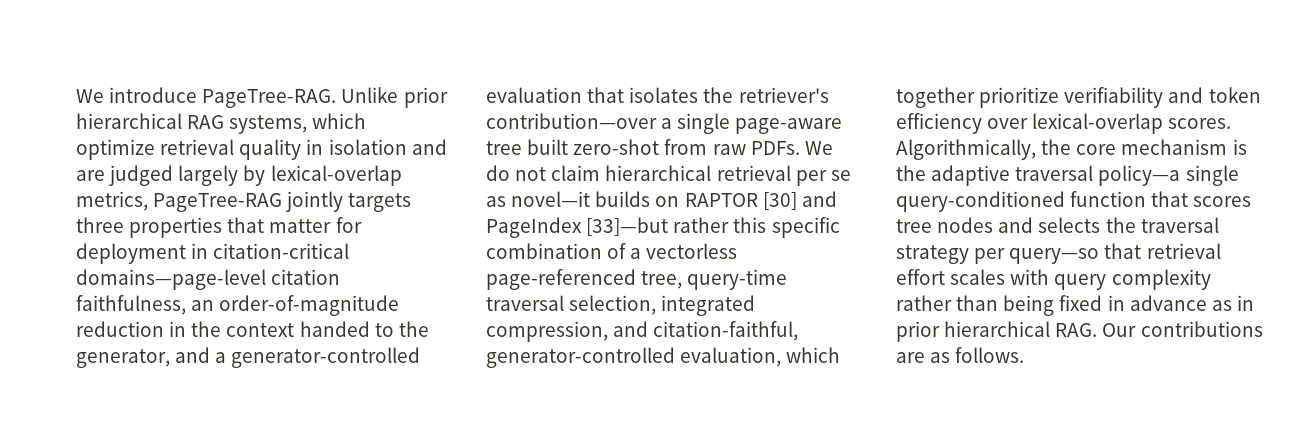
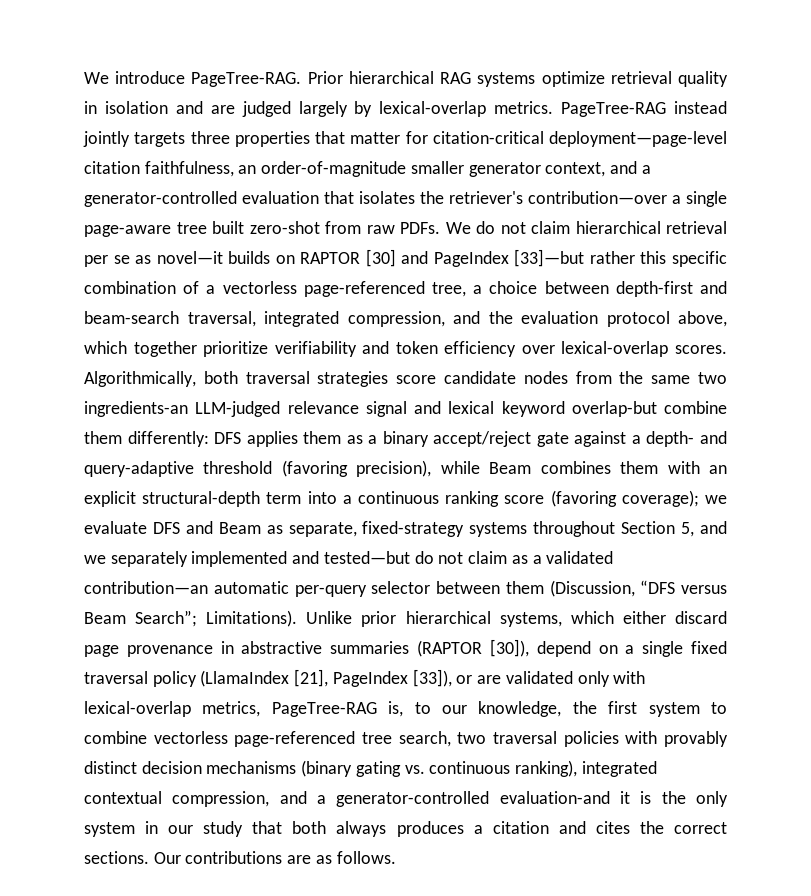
[341,87,448,108] [76,113,367,134] Unlike prior hierarchical RAG systems, which -> [307,71,536,87] Prior hierarchical RAG systems
[76,191,283,212] metrics, PageTree-RAG -> [494,101,727,117] metrics. PageTree-RAG instead
[76,243,350,264] [76,269,341,290] [76,295,400,316] [76,321,429,337] [76,349,170,368] deployment in citation-critical domains—page-level citation faithfulness, an order-of-magnitude reduction in the context handed to the generator, -> [432,131,727,147] [84,161,606,177] citation-critical deployment—page-level citation faithfulness, an order-of-magnitude smaller generator context,
[687,269,788,290] [486,295,756,316] [486,321,799,342] [486,347,782,368] query-time traversal selection, integrated compression, and citation-faithful, generator-controlled evaluation, -> [473,281,727,297] [84,311,727,327] a choice between depth-first and beam-search traversal, integrated compression, and the evaluation protocol above,
[1041,139,1247,155] [896,165,1239,186] [896,191,1252,212] [896,217,1219,233] [896,243,1221,264] [896,269,1211,290] [896,295,1254,316] [896,321,1098,342] the core mechanism is the adaptive traversal policy—a single query-conditioned function that scores tree nodes and selects the traversal strategy per query—so that retrieval effort scales with query complexity rather than being fixed in advance as in prior hierarchical RAG. -> [203,371,727,387] [84,401,727,417] [84,431,728,447] [84,460,728,477] [84,490,727,507] [84,521,727,537] [84,551,614,567] [84,580,727,597] [84,610,727,627] [84,639,728,657] [84,669,646,687] [84,701,727,717] [84,731,728,747] [84,760,657,777] [84,791,729,807] [84,821,728,837] [84,851,149,864] both traversal strategies score candidate nodes from the same two ingredients-an LLM-judged relevance signal and lexical keyword overlap-but combine them differently: DFS applies them as a binary accept/reject gate against a depth- and query-adaptive threshold (favoring precision), while Beam combines them with an explicit structural-depth term into a continuous ranking score (favoring coverage); we evaluate DFS and Beam as separate, fixed-strategy systems throughout Section 5, and we separately implemented and tested—but do not claim as a validated contribution—an automatic per-query selector between them (Discussion, “DFS versus Beam Search”; Limitations). Unlike prior hierarchical systems, which either discard page provenance in abstractive summaries (RAPTOR [30]), depend on a single fixed traversal policy (LlamaIndex [21], PageIndex [33]), or are validated only with lexical-overlap metrics, PageTree-RAG is, to our knowledge, the first system to combine vectorless page-referenced tree search, two traversal policies with provably distinct decision mechanisms (binary gating vs. continuous ranking), integrated contextual compression, and a generator-controlled evaluation-and it is the only system in our study that both always produces a citation and cites the correct sections.

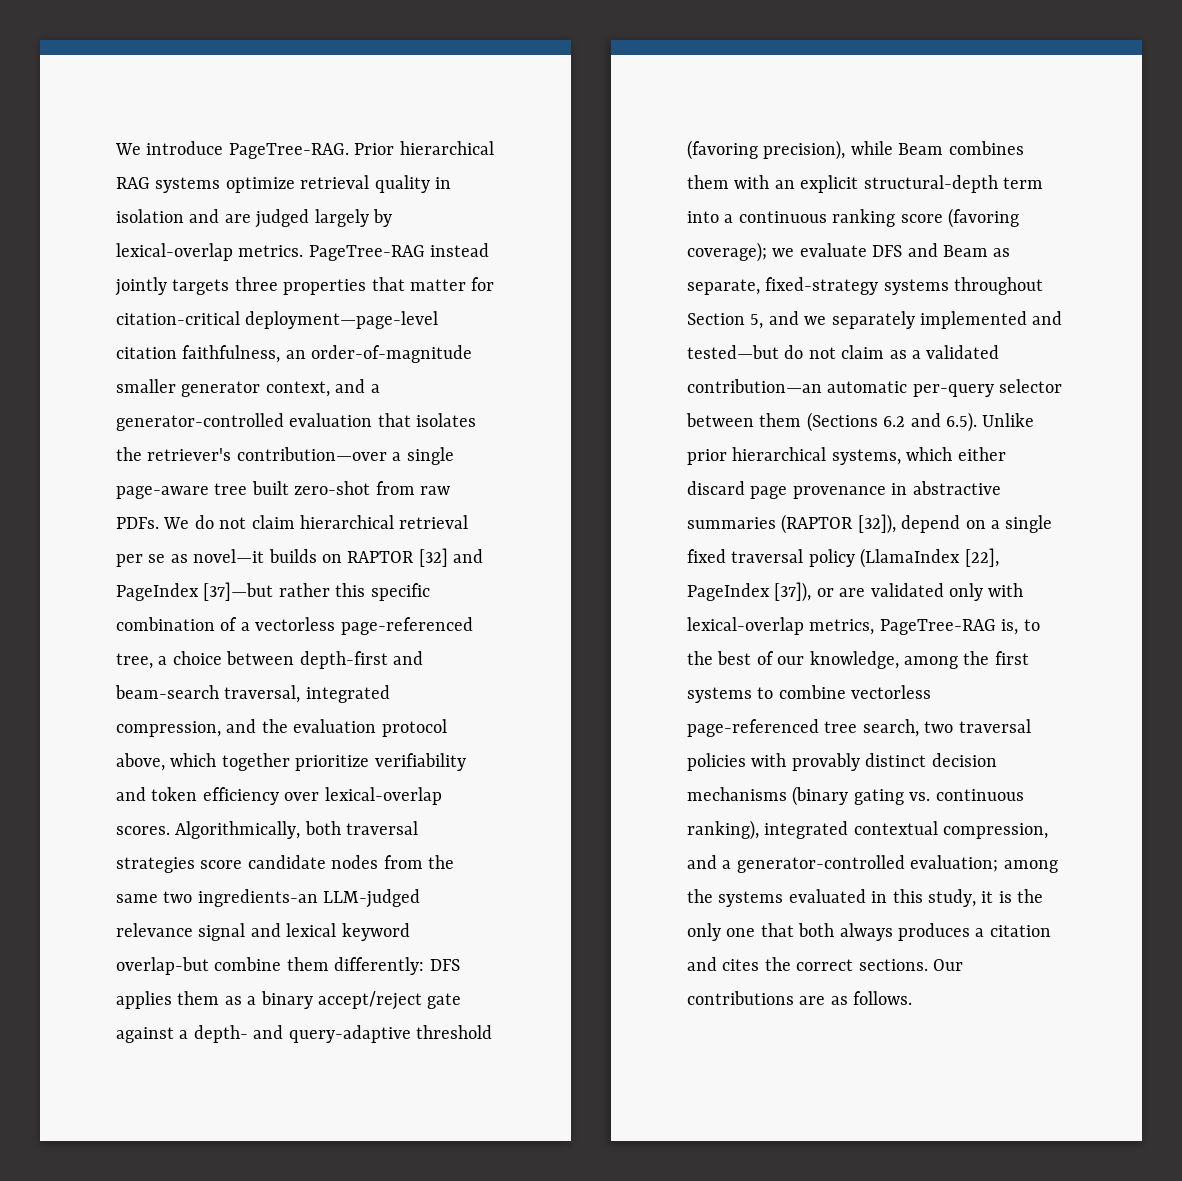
[365,249,396,267] [30] -> [418,548,448,567] [32]
[514,249,585,267] [33]—but -> [203,582,274,601] [37]—but
[549,580,727,597] [84,610,298,627] (Discussion, “DFS versus Beam Search”; Limitations). -> [806,412,977,432] (Sections 6.2 and 6.5).
[489,639,529,657] [30]), -> [857,514,896,534] [32]),
[294,669,452,687] [21], PageIndex [33]), -> [964,548,999,567] [687,582,812,602] [22], PageIndex [37]),
(431, 708) none -> [687,651,774,665] the best of
(562, 709) none -> [904,656,958,669] among
[648,702,700,717] system -> [687,687,752,703] systems
[499,791,729,807] [84,821,244,837] evaluation-and it is the only system in our study -> [910,855,1058,873] [687,889,1044,907] [687,923,756,941] evaluation; among the systems evaluated in this study, it is the only one

